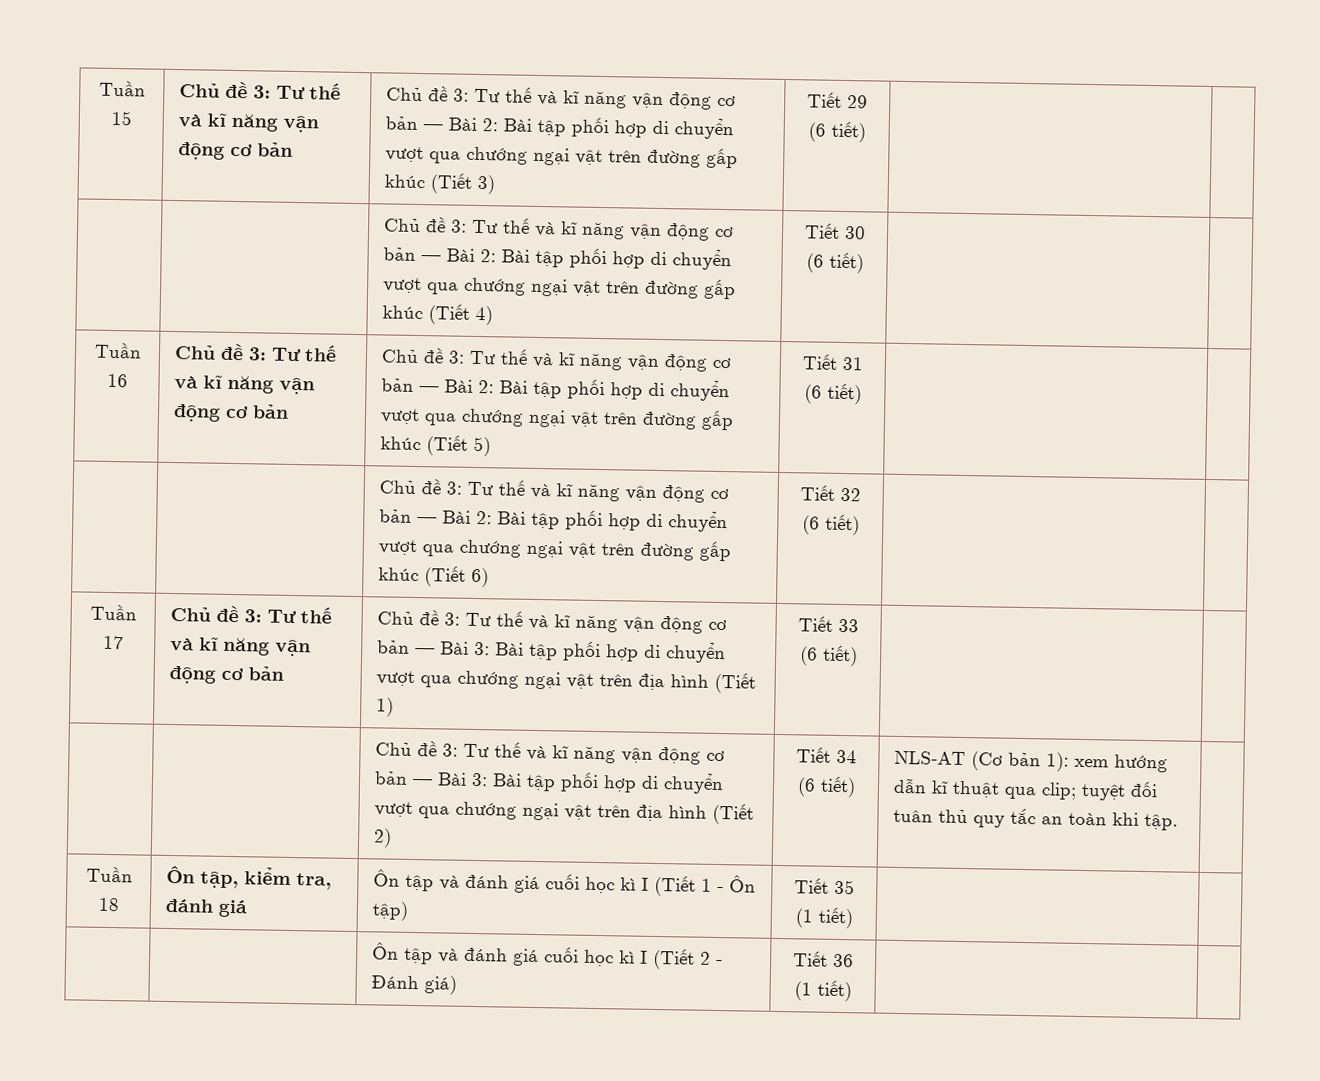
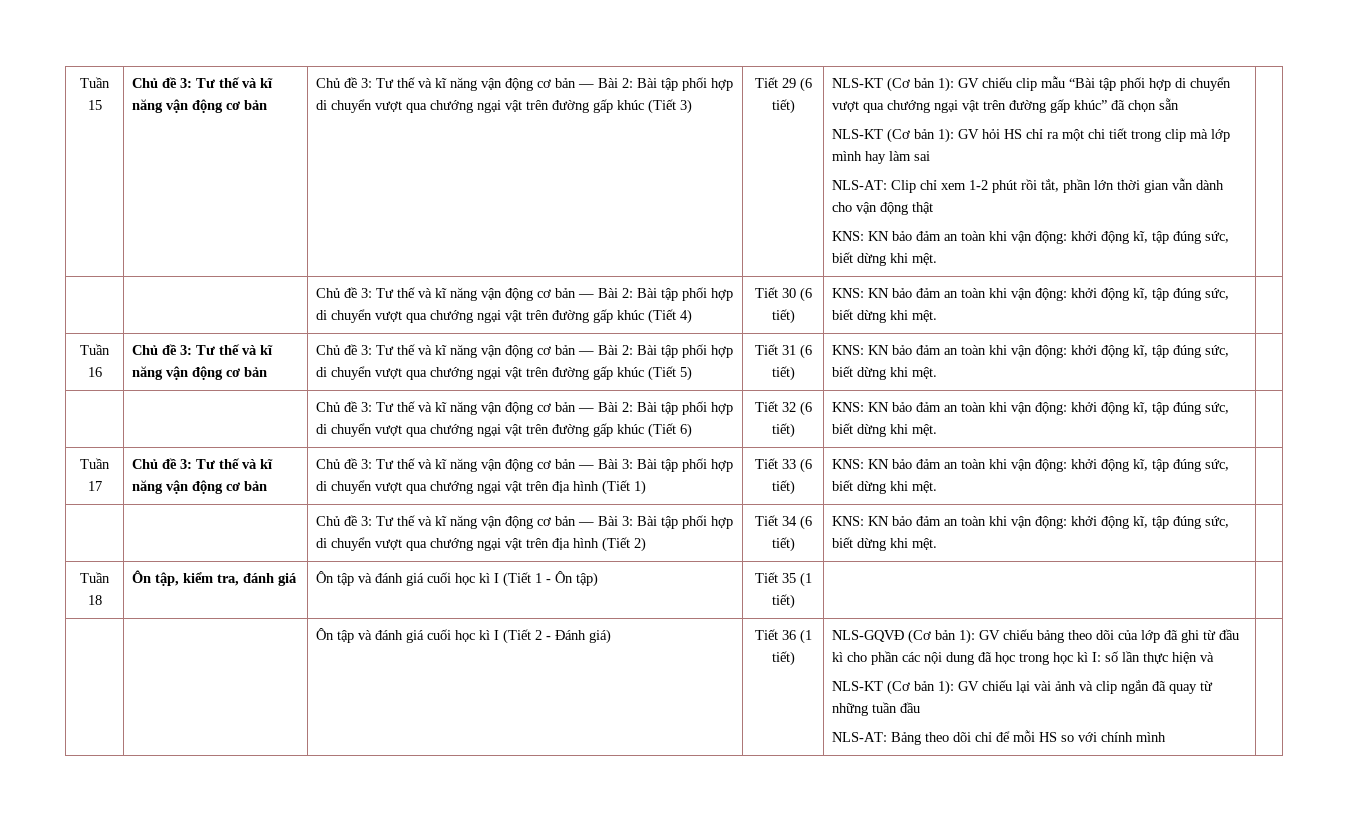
(866, 131) none -> [832,76,1232,92] [832,98,1180,113] [832,128,1231,143] [832,151,931,164] [832,178,1225,193] [832,202,934,215] [832,231,1230,244] [832,252,938,266] NLS-KT (Cơ bản 1): GV chiếu clip mẫu “Bài tập phối hợp di chuyển vượt qua chướng ngại vật trên đường gấp khúc” đã chọn sẵn // NLS-KT (Cơ bản 1): GV hỏi HS chỉ ra một chi tiết trong clip mà lớp mình hay làm sai // NLS-AT: Clip chỉ xem 1-2 phút rồi tắt, phần lớn thời gian vẫn dành cho vận động thật // KNS: KN bảo đảm an toàn khi vận động: khởi động kĩ, tập đúng sức, biết dừng khi mệt.
(864, 262) none -> [832,288,1230,301] [832,309,938,323] KNS: KN bảo đảm an toàn khi vận động: khởi động kĩ, tập đúng sức, biết dừng khi mệt.
(862, 393) none -> [832,345,1230,358] [832,366,938,380] KNS: KN bảo đảm an toàn khi vận động: khởi động kĩ, tập đúng sức, biết dừng khi mệt.
(860, 524) none -> [832,402,1230,415] [832,423,938,437] KNS: KN bảo đảm an toàn khi vận động: khởi động kĩ, tập đúng sức, biết dừng khi mệt.
(858, 655) none -> [832,459,1230,472] [832,480,938,494] KNS: KN bảo đảm an toàn khi vận động: khởi động kĩ, tập đúng sức, biết dừng khi mệt.
[894,750,1169,773] [893,778,1159,801] [893,807,1179,831] NLS-AT (Cơ bản 1): xem hướng dẫn kĩ thuật qua clip; tuyệt đối tuân thủ quy tắc an toàn khi tập. -> [832,516,1230,529] [832,537,938,551] KNS: KN bảo đảm an toàn khi vận động: khởi động kĩ, tập đúng sức, biết dừng khi mệt.
(852, 990) none -> [832,629,1240,644] [832,651,1215,665] [832,680,1214,695] [832,702,921,716] [832,730,1167,745] NLS-GQVĐ (Cơ bản 1): GV chiếu bảng theo dõi của lớp đã ghi từ đầu kì cho phần các nội dung đã học trong học kì I: số lần thực hiện và // NLS-KT (Cơ bản 1): GV chiếu lại vài ảnh và clip ngắn đã quay từ những tuần đầu // NLS-AT: Bảng theo dõi chỉ để mỗi HS so với chính mình

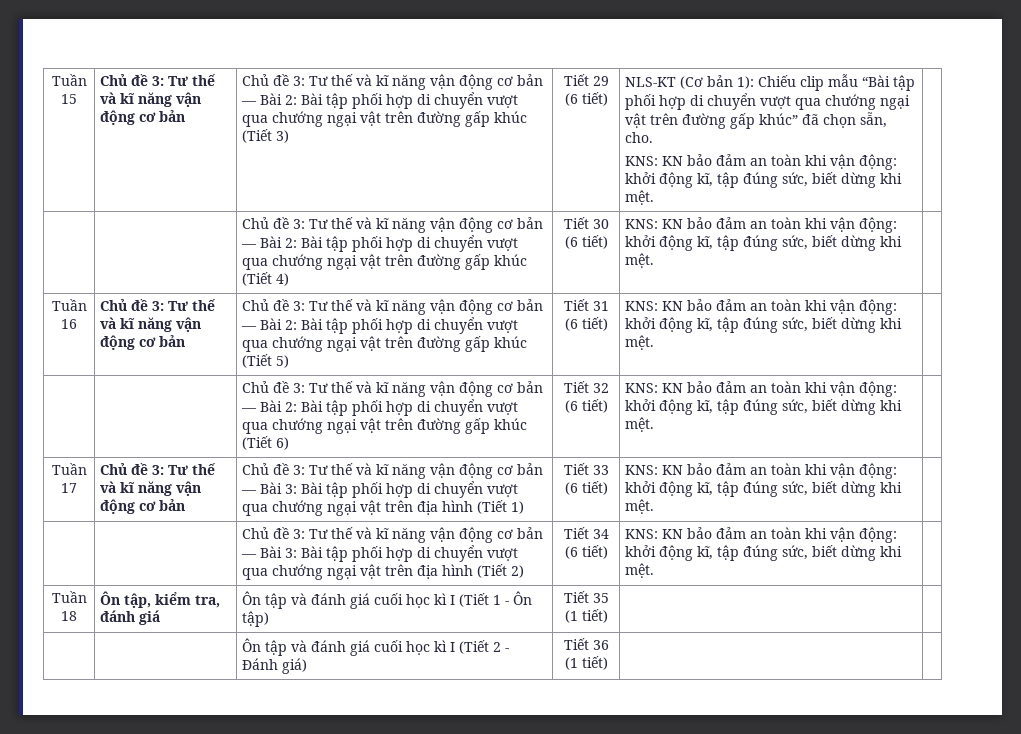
[958,77,1013,88] GV chiếu -> [757,75,796,87] Chiếu
[1159,98,1180,110] [832,128,1231,143] [832,151,931,164] [832,178,1225,193] [832,202,934,215] sẵn // NLS-KT (Cơ bản 1): GV hỏi HS chỉ ra một chi tiết trong clip mà lớp mình hay làm sai // NLS-AT: Clip chỉ xem 1-2 phút rồi tắt, phần lớn thời gian vẫn dành cho vận động thật -> [859,112,887,128] [624,132,653,143] sẵn, cho.
[832,629,1240,644] [832,651,1215,665] [832,680,1214,695] [832,702,921,716] [832,730,1167,745] NLS-GQVĐ (Cơ bản 1): GV chiếu bảng theo dõi của lớp đã ghi từ đầu kì cho phần các nội dung đã học trong học kì I: số lần thực hiện và // NLS-KT (Cơ bản 1): GV chiếu lại vài ảnh và clip ngắn đã quay từ những tuần đầu // NLS-AT: Bảng theo dõi chỉ để mỗi HS so với chính mình -> (608, 663) none

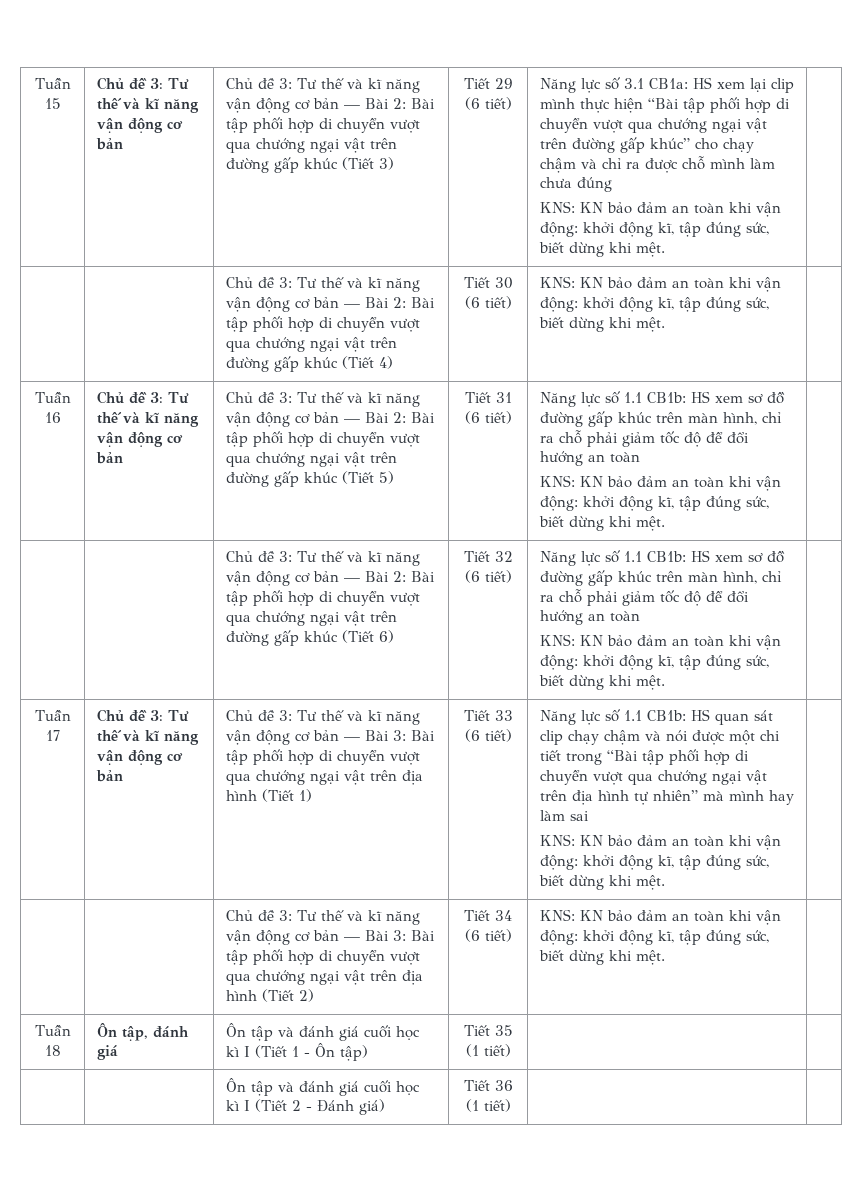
[624,74,858,91] NLS-KT (Cơ bản 1): Chiếu clip mẫu -> [539,77,794,93] [539,98,643,113] Năng lực số 3.1 CB1a: HS xem lại clip mình thực hiện
[801,112,887,128] [624,132,653,143] đã chọn sẵn, cho. -> [694,138,754,153] [539,156,775,173] [539,177,612,192] cho chạy chậm và chỉ ra được chỗ mình làm chưa đúng
(608, 324) none -> [539,391,785,407] [539,411,782,427] [539,430,749,447] [539,451,640,466] Năng lực số 1.1 CB1b: HS xem sơ đồ đường gấp khúc trên màn hình, chỉ ra chỗ phải giảm tốc độ để đổi hướng an toàn //
(608, 406) none -> [539,550,785,566] [539,570,782,586] [539,589,749,606] [539,610,640,625] Năng lực số 1.1 CB1b: HS xem sơ đồ đường gấp khúc trên màn hình, chỉ ra chỗ phải giảm tốc độ để đổi hướng an toàn //
(608, 488) none -> [539,709,773,725] [539,730,780,745] [539,749,749,765] [539,770,767,785] [539,790,794,805] [539,810,589,821] Năng lực số 1.1 CB1b: HS quan sát clip chạy chậm và nói được một chi tiết trong “Bài tập phối hợp di chuyển vượt qua chướng ngại vật trên địa hình tự nhiên” mà mình hay làm sai //
[154,592,220,608] kiểm tra, -> (148, 1033) none

